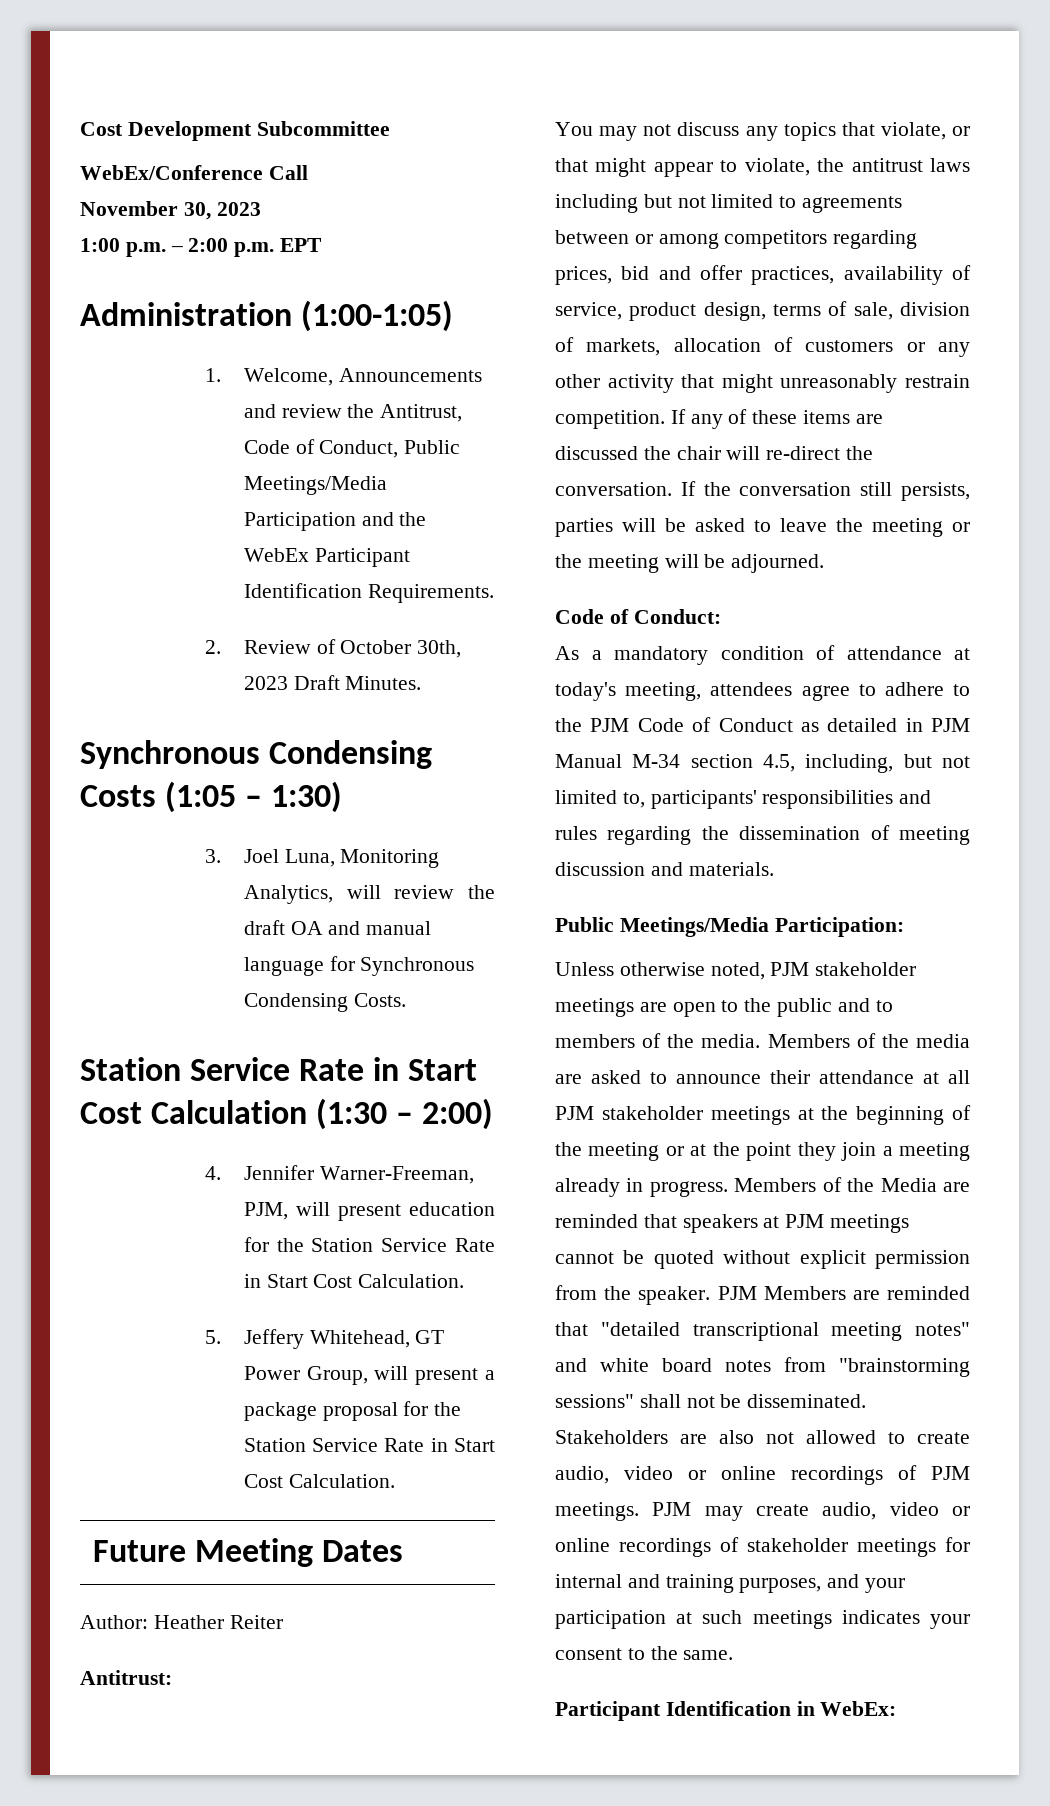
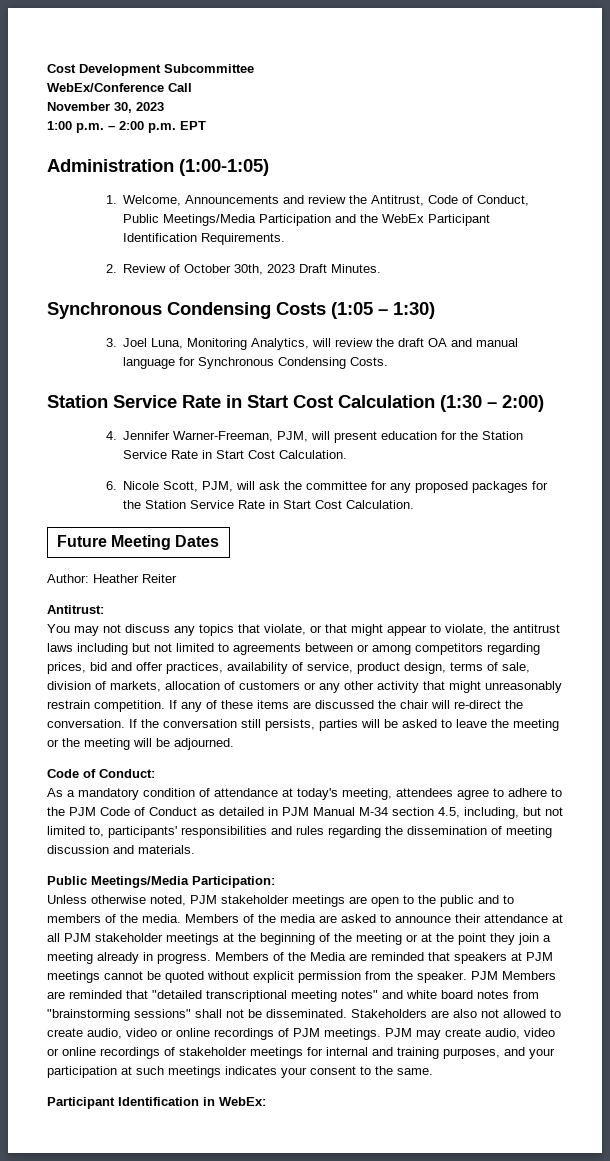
[204,1329,445,1349] [243,1366,496,1385] [243,1402,398,1421] 5. Jeffery Whitehead, GT Power Group, will present a package proposal -> [105,481,529,493] 6. Nicole Scott, PJM, will ask the committee for any proposed packages

